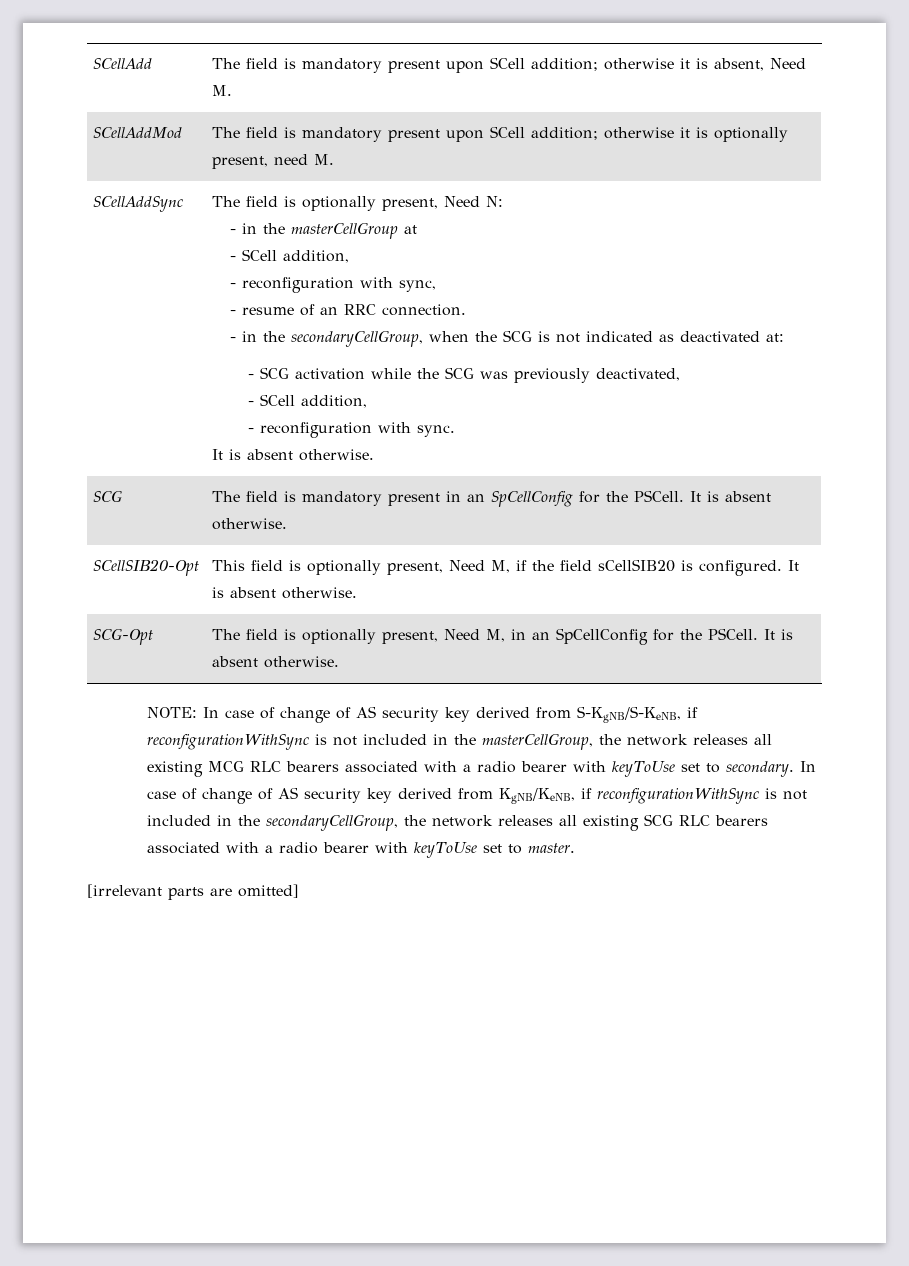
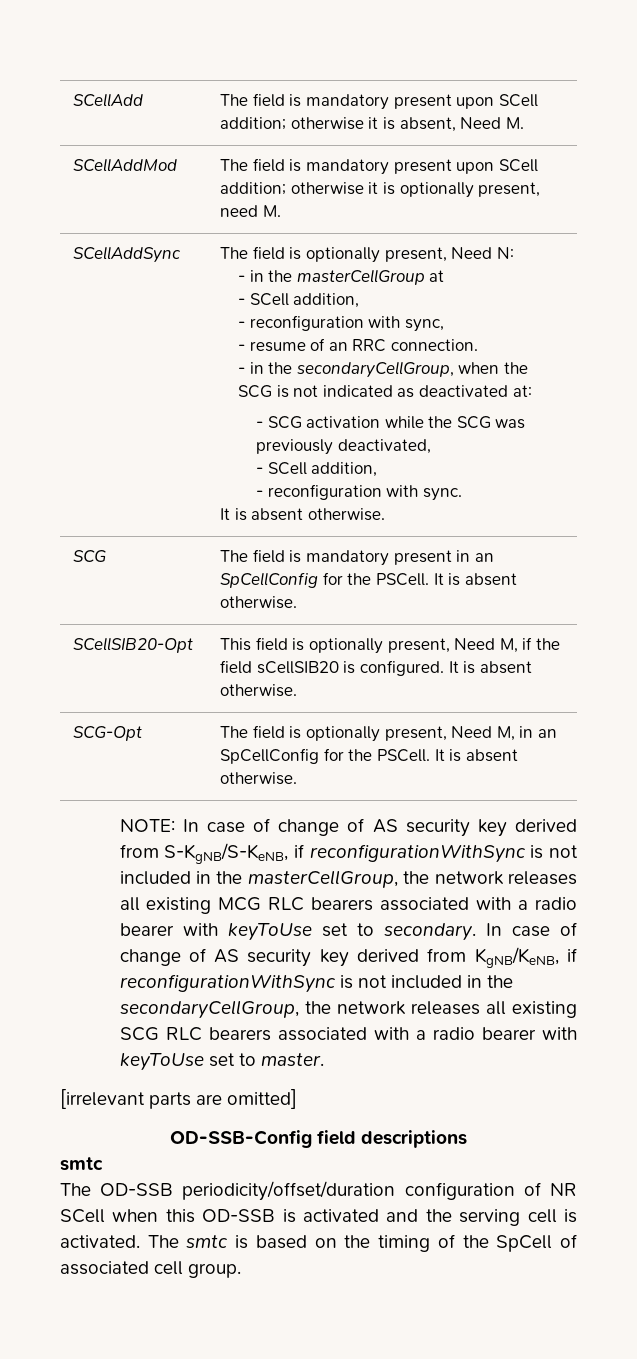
(299, 891) none -> [169,1130,468,1148] [60,1157,103,1171] [60,1181,577,1201] [60,1209,577,1226] [60,1234,578,1252] [60,1261,242,1278] // OD-SSB-Config field descriptions // smtc // The OD-SSB periodicity/offset/duration configuration of NR SCell when this OD-SSB is activated and the serving cell is activated. The smtc is based on the timing of the SpCell of associated cell group.

